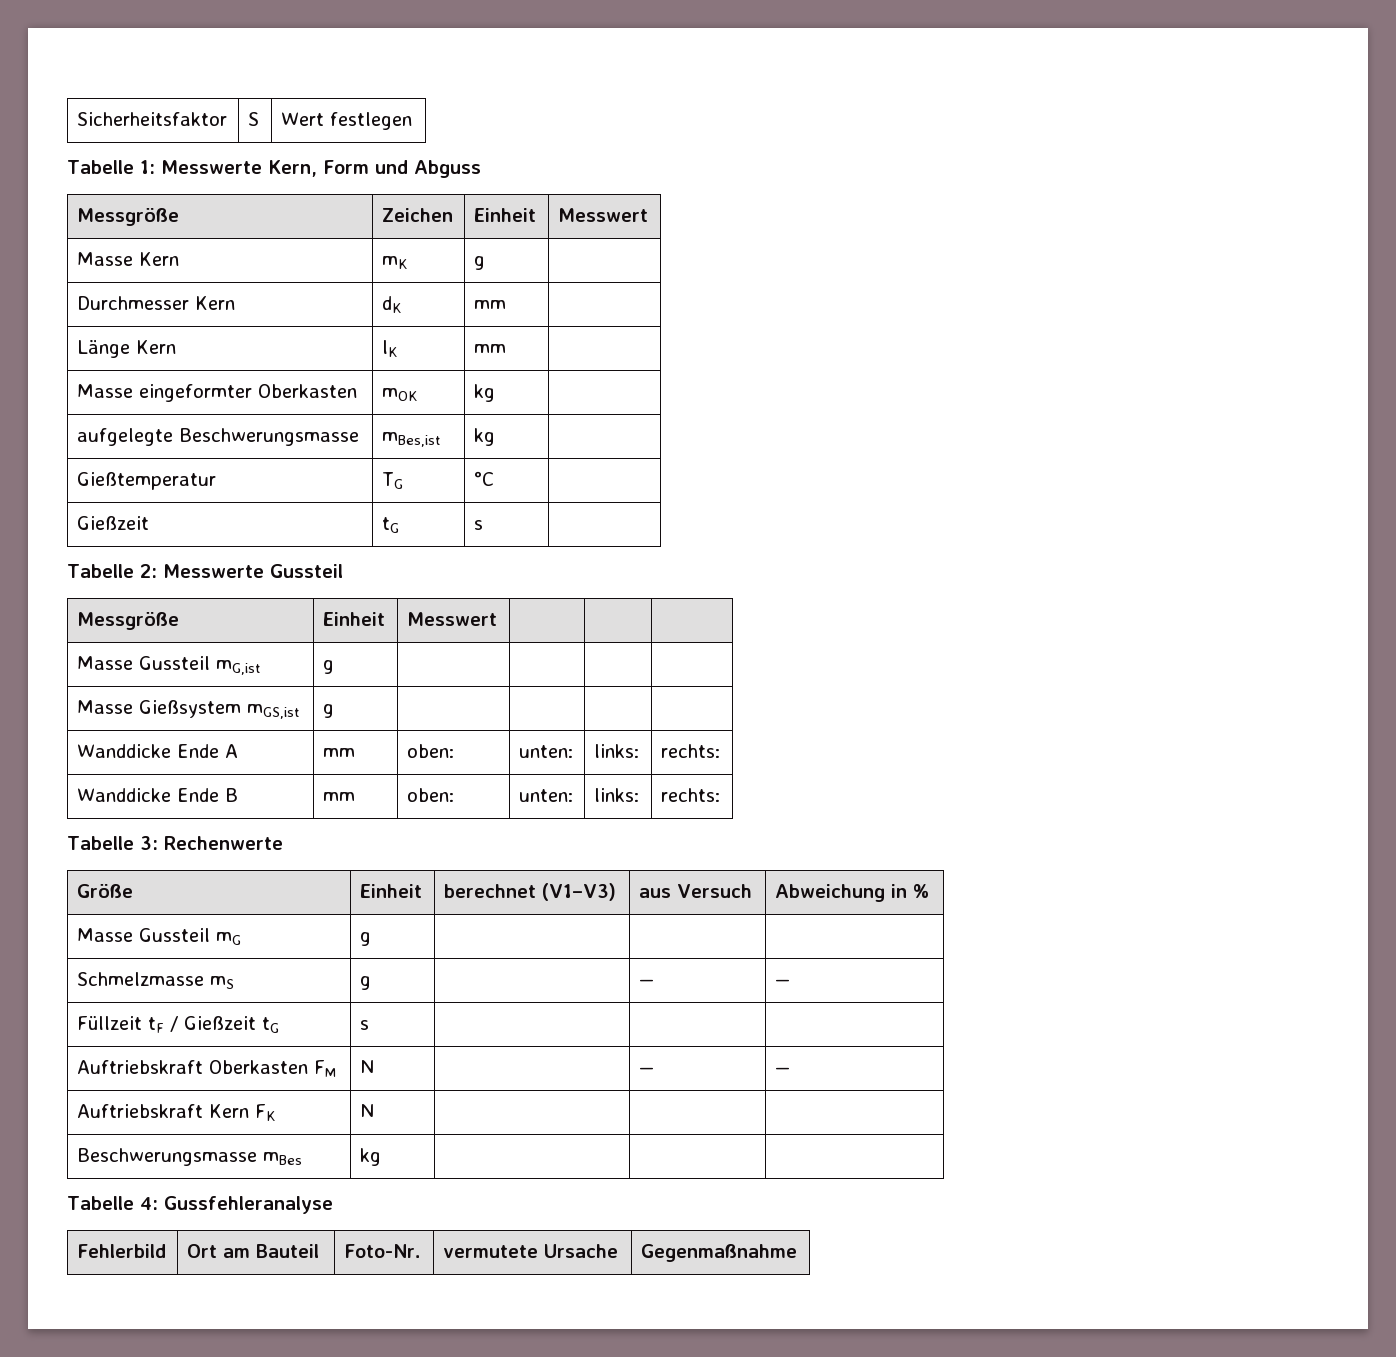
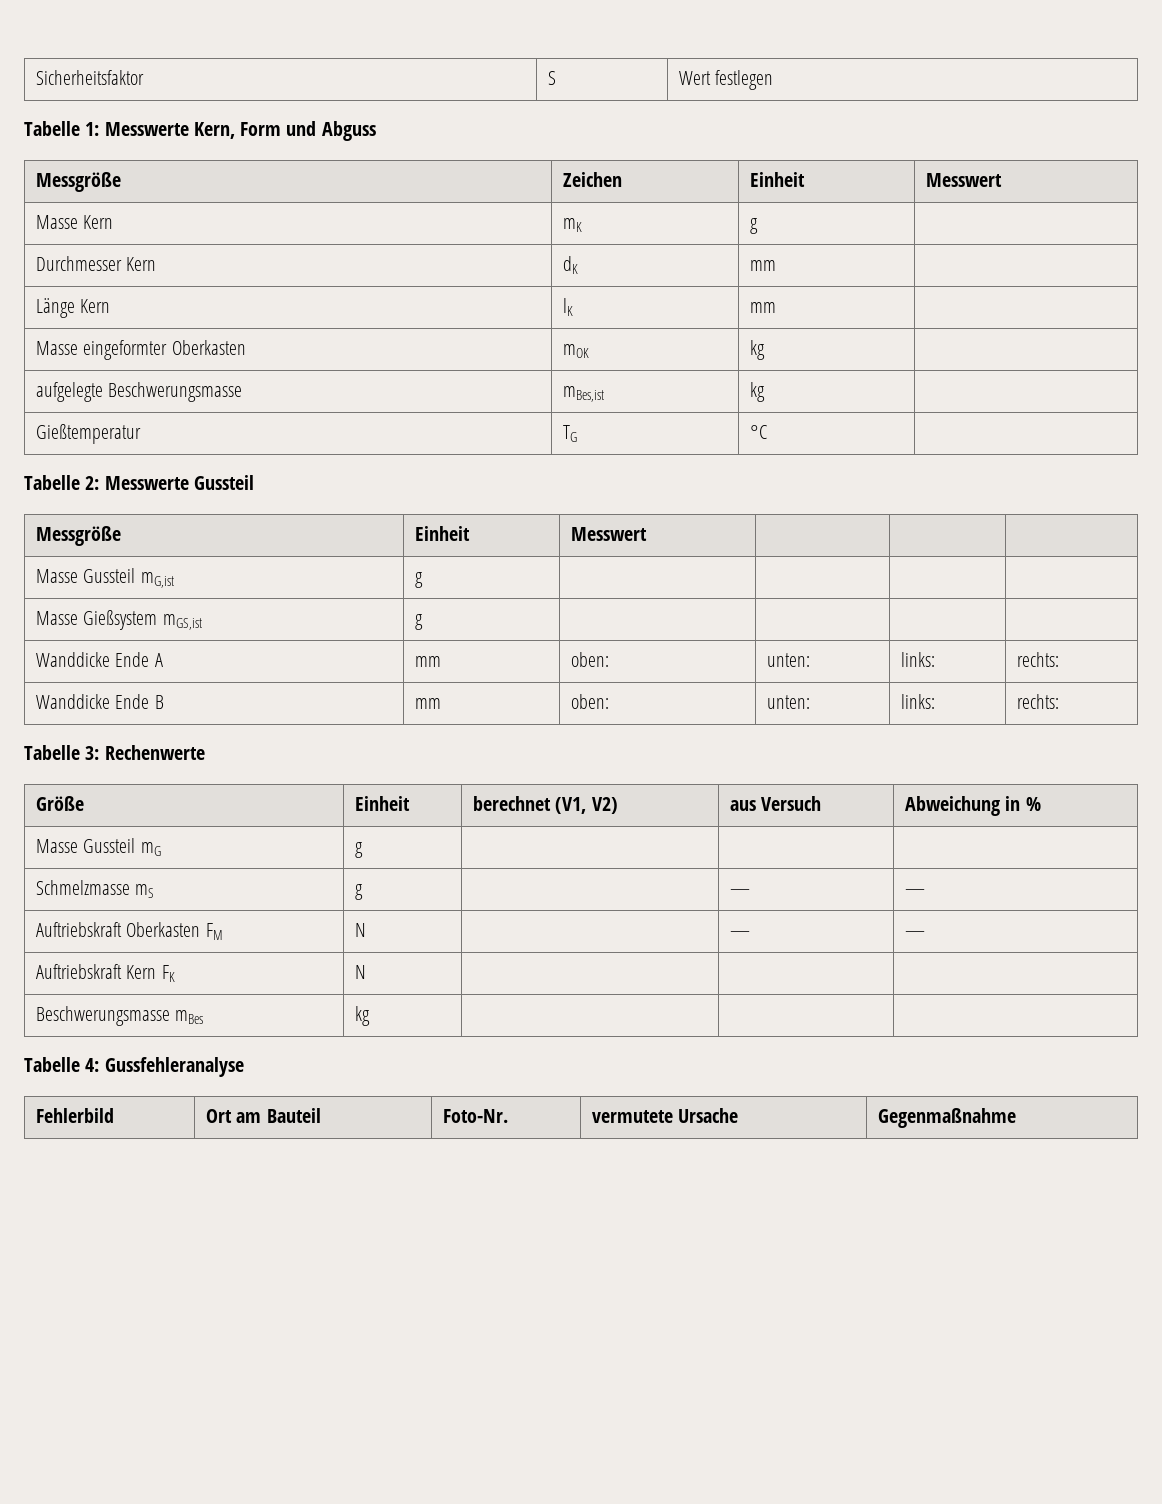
[77,516,150,530] [382,517,400,533] [474,520,484,530] // Gießzeit | tG | s | -> (768, 432) none
[542,883,617,901] (V1–V3) -> [555,797,618,814] (V1, V2)
[77,1016,280,1033] [360,1020,370,1030] // Füllzeit tF / Gießzeit tG | s | | | -> (926, 892) none

